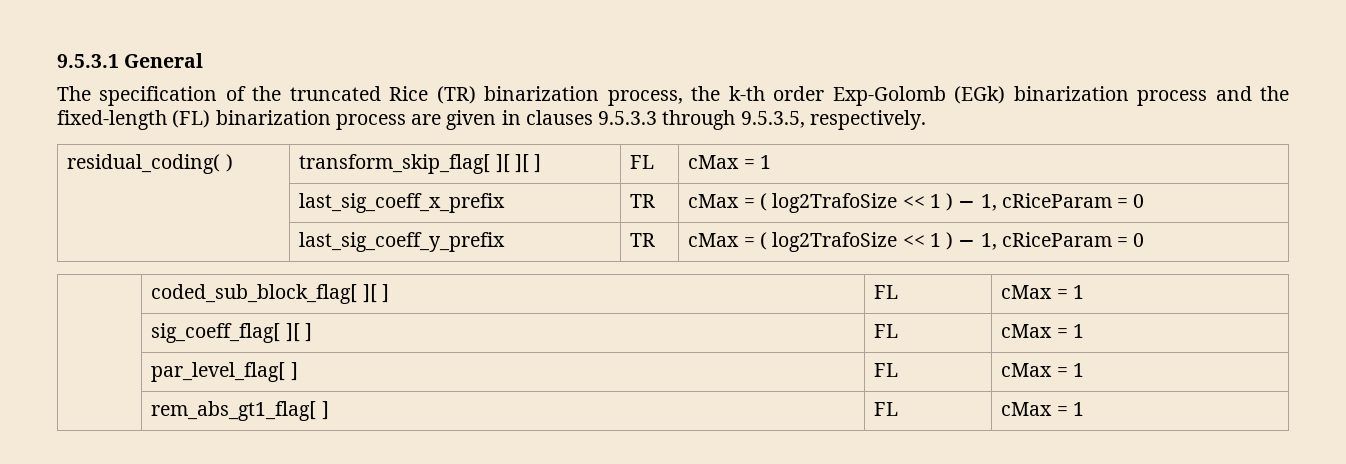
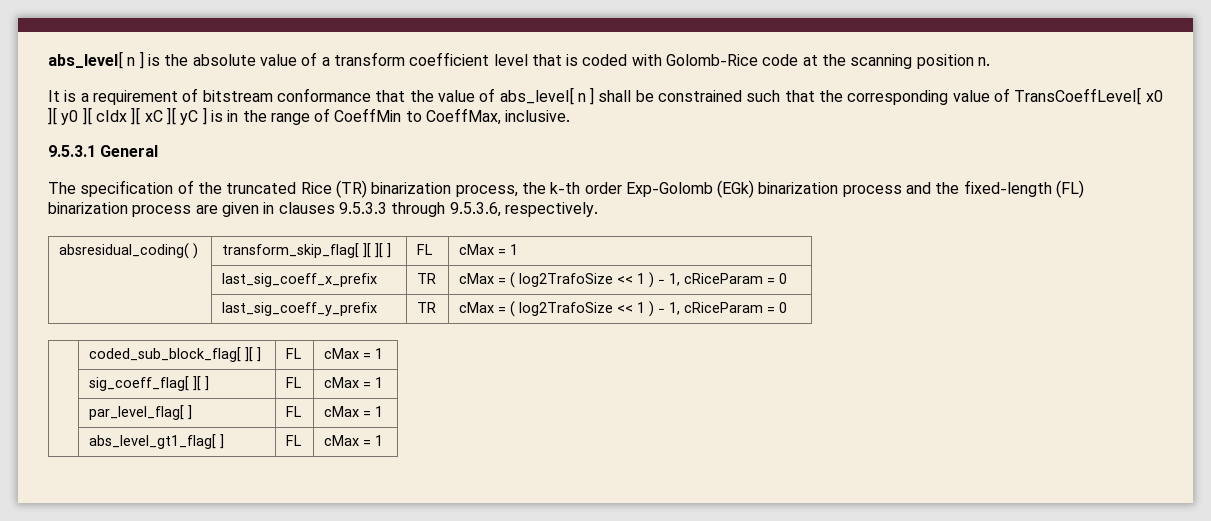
(57, 61) none -> [48,51,991,69] [48,87,1163,105] [48,107,571,125] abs_level[ n ] is the absolute value of a transform coefficient level that is coded with Golomb-Rice code at the scanning position n. // It is a requirement of bitstream conformance that the value of abs_level[ n ] shall be constrained such that the corresponding value of TransCoeffLevel[ x0 ][ y0 ][ cIdx ][ xC ][ yC ] is in the range of CoeffMin to CoeffMax, inclusive. //
[740,111,805,128] 9.5.3.5, -> [449,202,501,217] 9.5.3.6,
[67,154,221,174] residual_coding( -> [59,243,190,259] absresidual_coding(
[151,401,317,421] rem_abs_gt1_flag[ -> [89,434,217,449] abs_level_gt1_flag[

